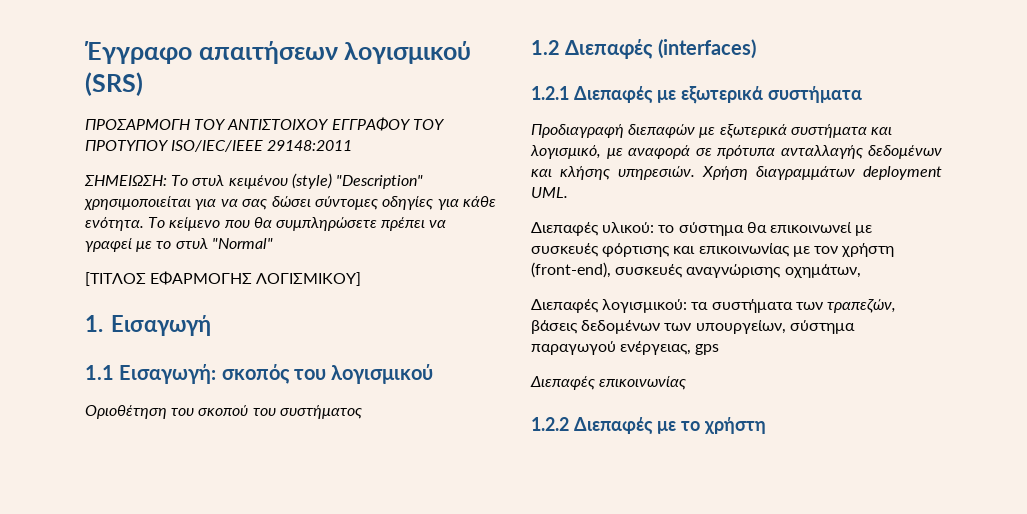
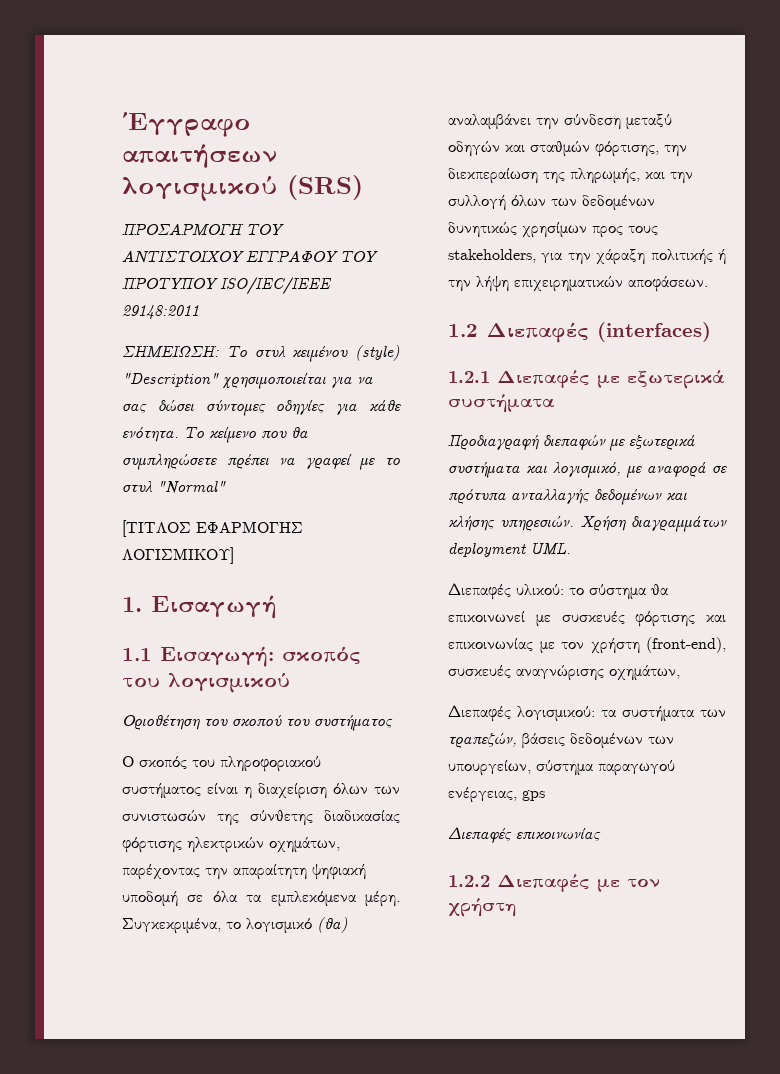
(362, 412) none -> [122,756,321,772] [122,783,400,799] [122,810,400,826] [122,837,340,853] [122,864,366,880] [122,891,400,907] [122,917,348,934] [448,114,672,130] [448,141,687,157] [448,168,693,184] [448,195,655,211] [448,222,658,238] [448,249,726,265] [448,276,708,292] // Ο σκοπός του πληροφοριακού συστήματος είναι η διαχείριση όλων των συνιστωσών της σύνθετης διαδικασίας φόρτισης ηλεκτρικών οχημάτων, παρέχοντας την απαραίτητη ψηφιακή υποδομή σε όλα τα εμπλεκόμενα μέρη. Συγκεκριμένα, το λογισμικό (θα) αναλαμβάνει την σύνδεση μεταξύ οδηγών και σταθμών φόρτισης, την διεκπεραίωση της πληρωμής, και την συλλογή όλων των δεδομένων δυνητικώς χρησίμων προς τους stakeholders, για την χάραξη πολιτικής ή την λήψη επιχειρηματικών αποφάσεων.
[681,421,701,431] το -> [627,879,660,887] τον

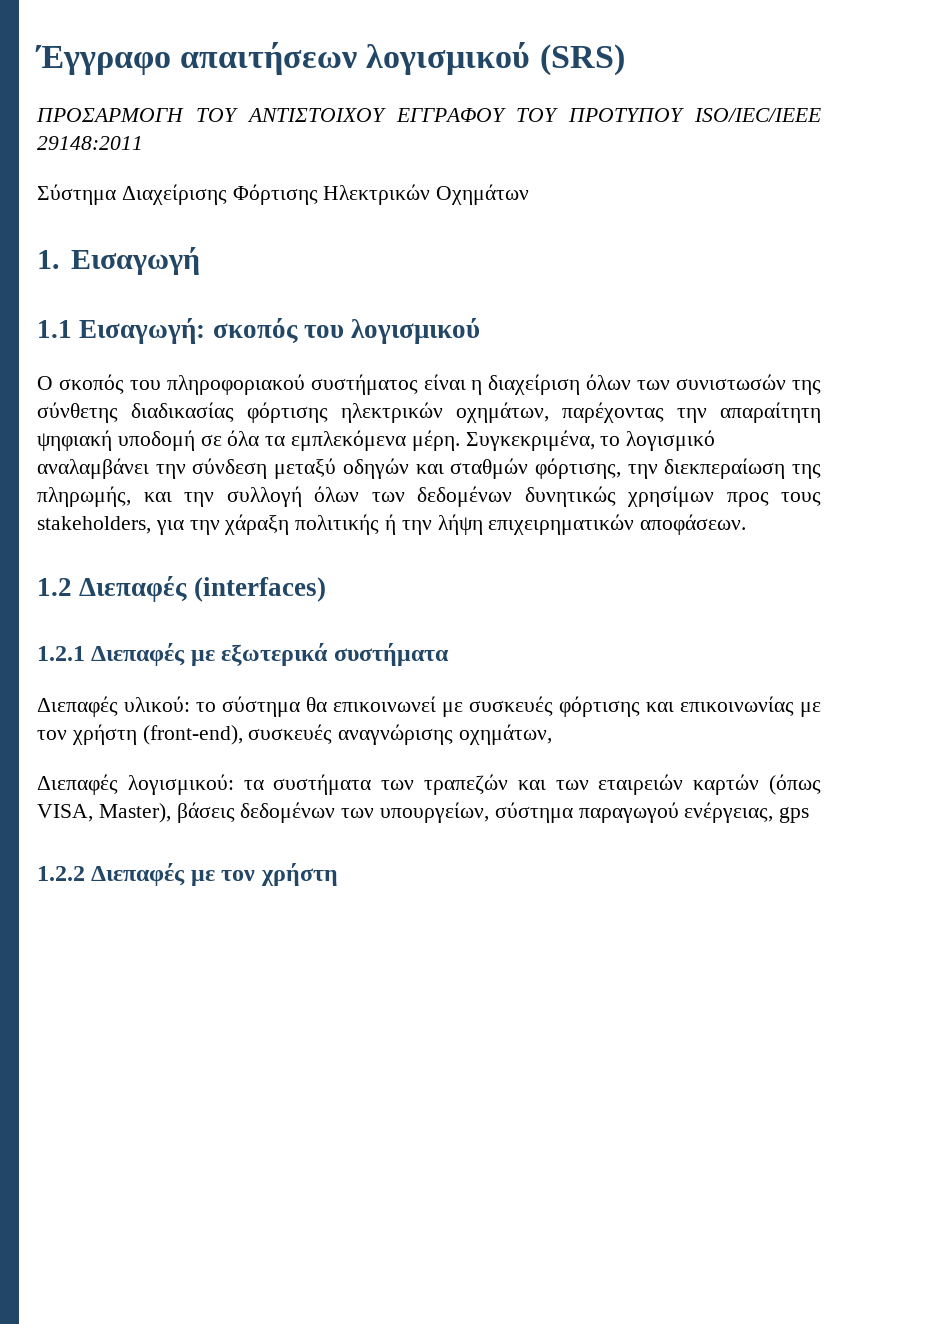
[122,345,400,362] [122,373,373,389] [122,400,401,416] [122,426,308,443] [122,454,400,470] [122,481,226,494] [122,520,303,537] [122,547,234,564] ΣΗΜΕΙΩΣΗ: Το στυλ κειμένου (style) "Description" χρησιμοποιείται για να σας δώσει σύντομες οδηγίες για κάθε ενότητα. Το κείμενο που θα συμπληρώσετε πρέπει να γραφεί με το στυλ "Normal" // [ΤΙΤΛΟΣ ΕΦΑΡΜΟΓΗΣ ΛΟΓΙΣΜΙΚΟΥ] -> [37,184,530,205] Σύστημα Διαχείρισης Φόρτισης Ηλεκτρικών Οχημάτων
[122,715,393,731] // Οριοθέτηση του σκοπού του συστήματος -> (481, 331) none
[317,917,348,933] (θα) -> (716, 440) none
[448,434,695,451] [448,462,727,478] [448,489,687,505] [448,516,727,532] [448,543,571,557] // Προδιαγραφή διεπαφών με εξωτερικά συστήματα και λογισμικό, με αναφορά σε πρότυπα ανταλλαγής δεδομένων και κλήσης υπηρεσιών. Χρήση διαγραμμάτων deployment UML. -> (449, 654) none
[448,733,517,748] τραπεζών, -> [424,774,821,795] [37,803,171,823] τραπεζών και των εταιρειών καρτών (όπως VISA, Master),
[448,827,601,843] // Διεπαφές επικοινωνίας -> (810, 815) none

